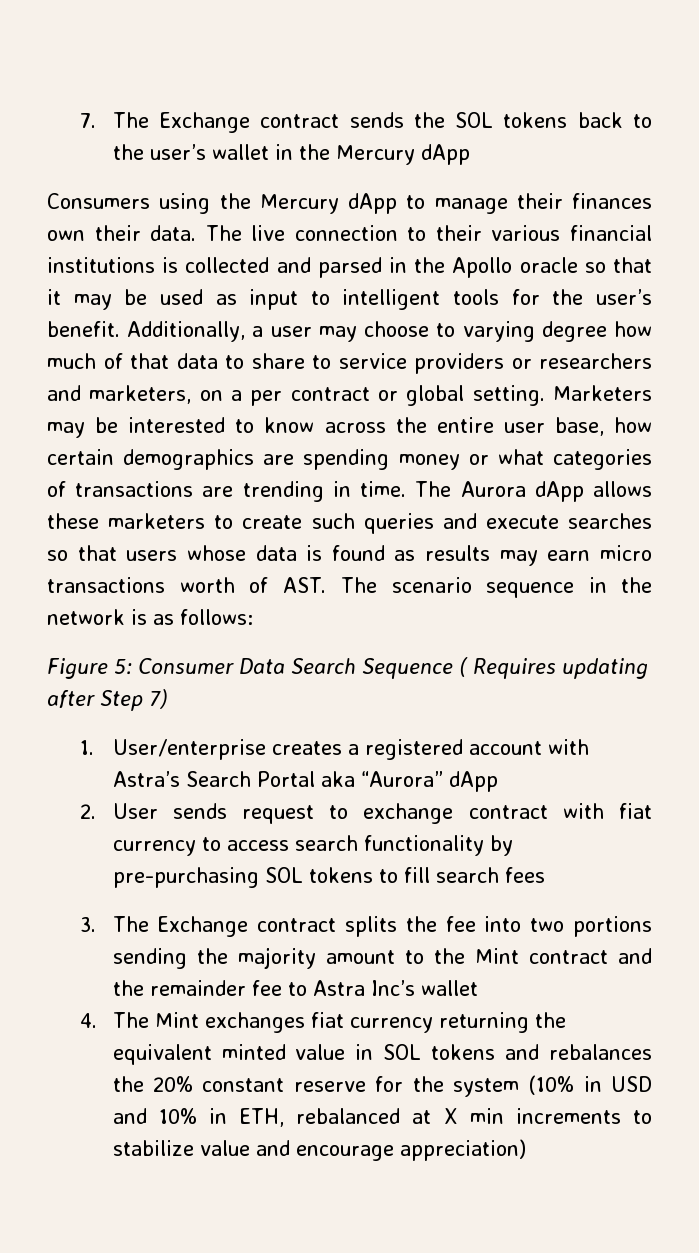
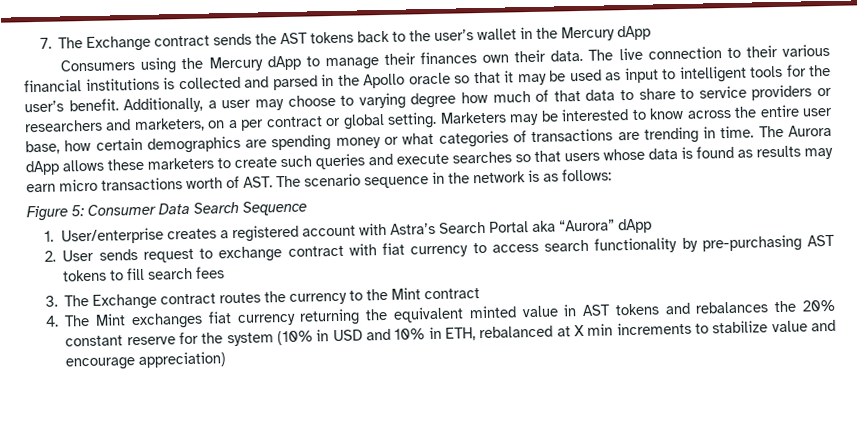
[455,112,494,128] SOL -> [280,32,309,45] AST
[459,657,648,679] [47,689,168,711] ( Requires updating after Step 7) -> (307, 208) none
[264,867,303,883] SOL -> [807,234,836,247] AST
[345,916,652,937] [112,947,652,969] [112,980,478,996] splits the fee into two portions sending the majority amount to the Mint contract and the remainder fee to Astra Inc’s wallet -> [219,287,481,305] routes the currency to the Mint contract
[383,1044,422,1060] SOL -> [582,304,612,316] AST

